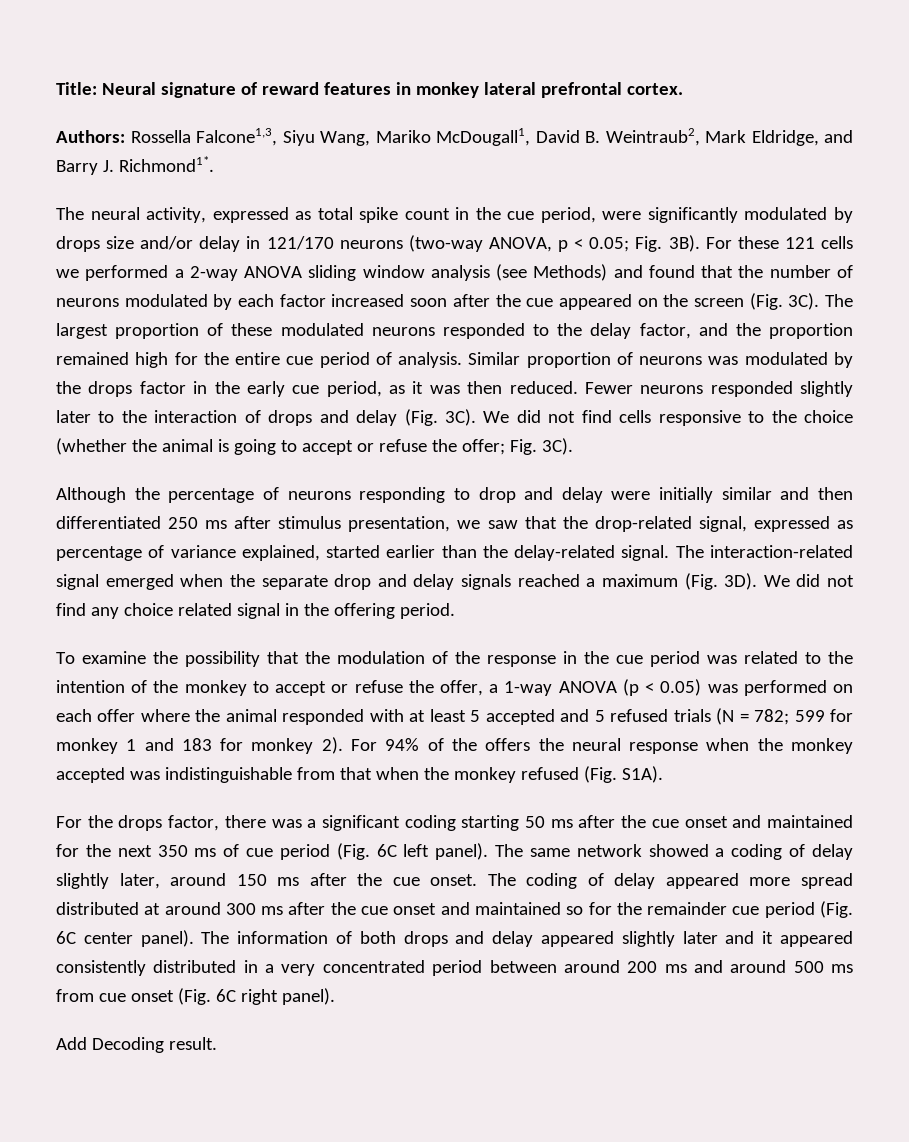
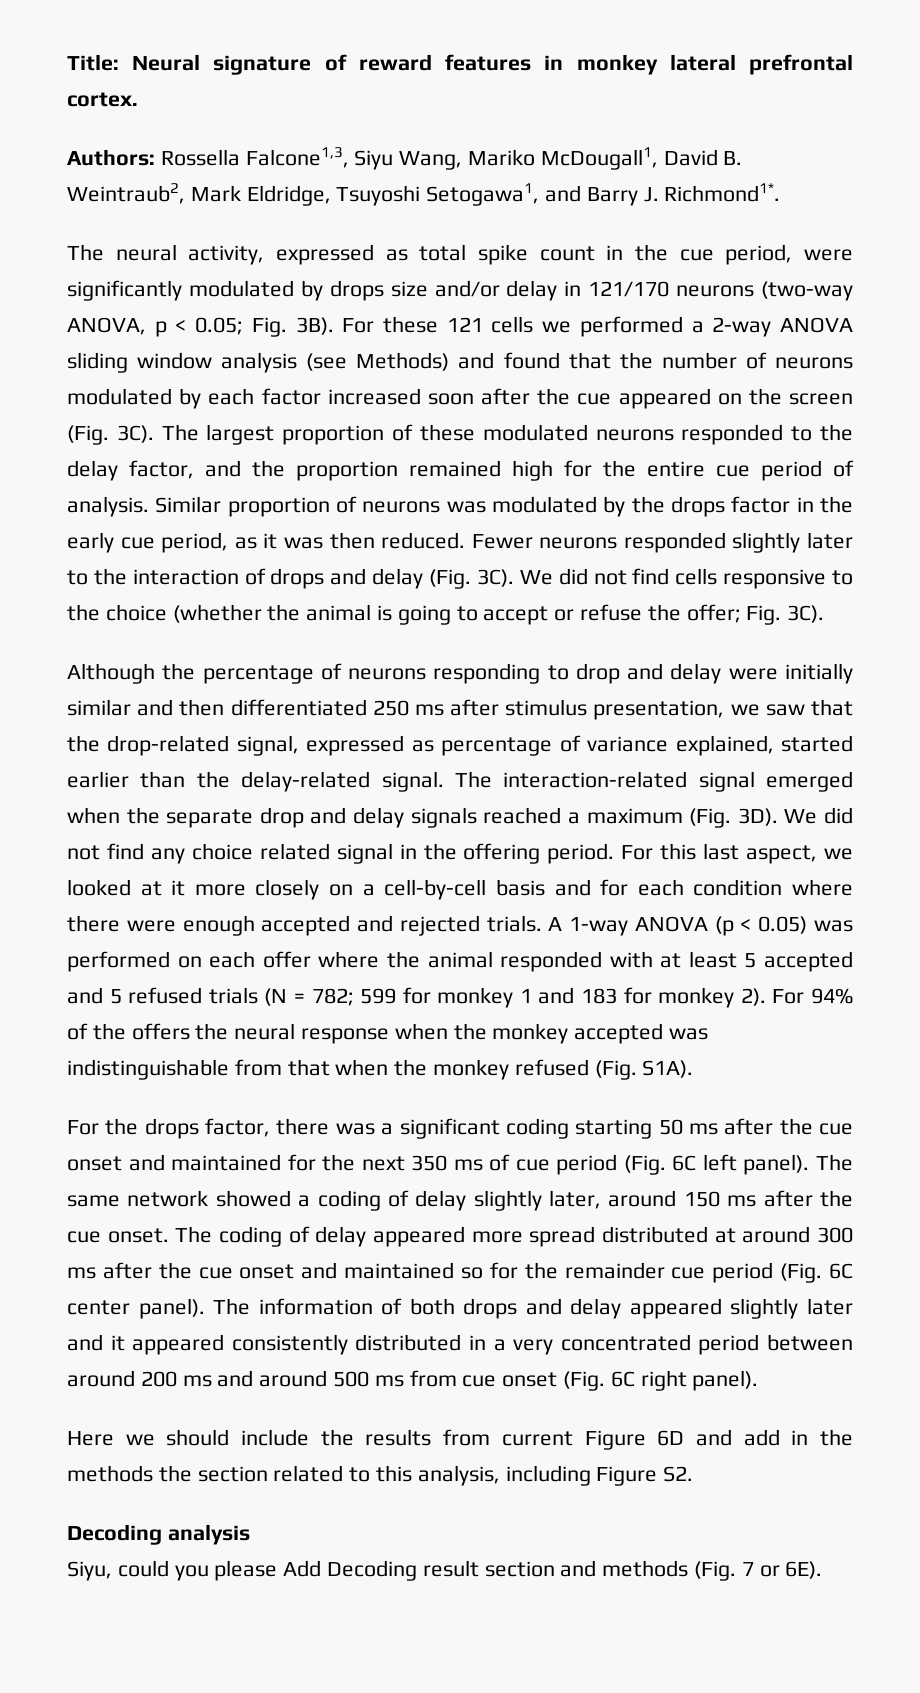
(819, 138) none -> [336,183,540,206] Tsuyoshi Setogawa1,
[56,651,853,667] [56,680,499,696] // To examine the possibility that the modulation of the response in the cue period was related to the intention of the monkey to accept or refuse the offer, a -> [621,843,854,864] [67,879,854,900] [67,915,563,936] For this last aspect, we looked at it more closely on a cell-by-cell basis and for each condition where there were enough accepted and rejected trials. A
[56,1037,217,1053] Add Decoding result. -> [67,1429,854,1450] [67,1465,694,1486] [67,1524,250,1545] [67,1560,823,1581] Here we should include the results from current Figure 6D and add in the methods the section related to this analysis, including Figure S2. // Decoding analysis // Siyu, could you please Add Decoding result section and methods (Fig. 7 or 6E).

